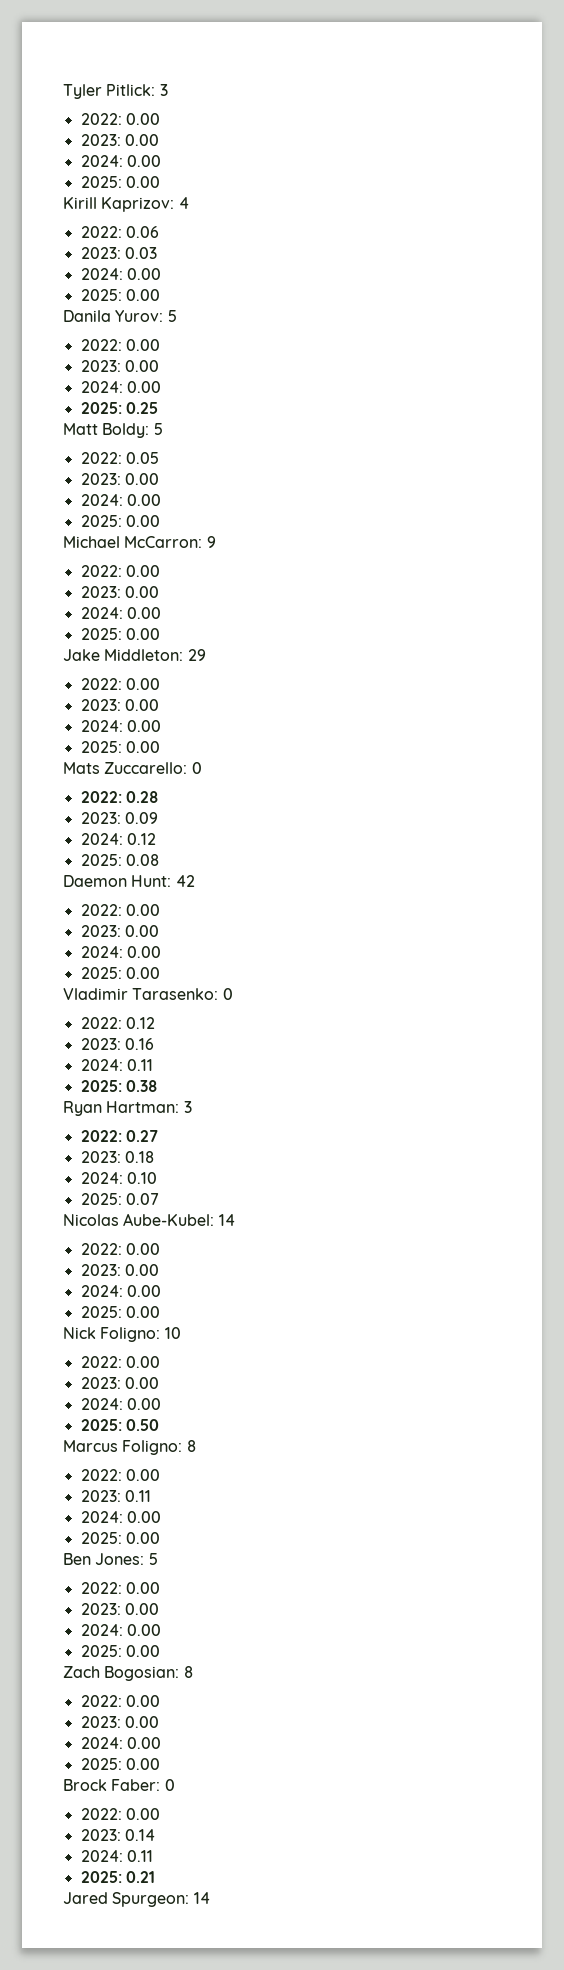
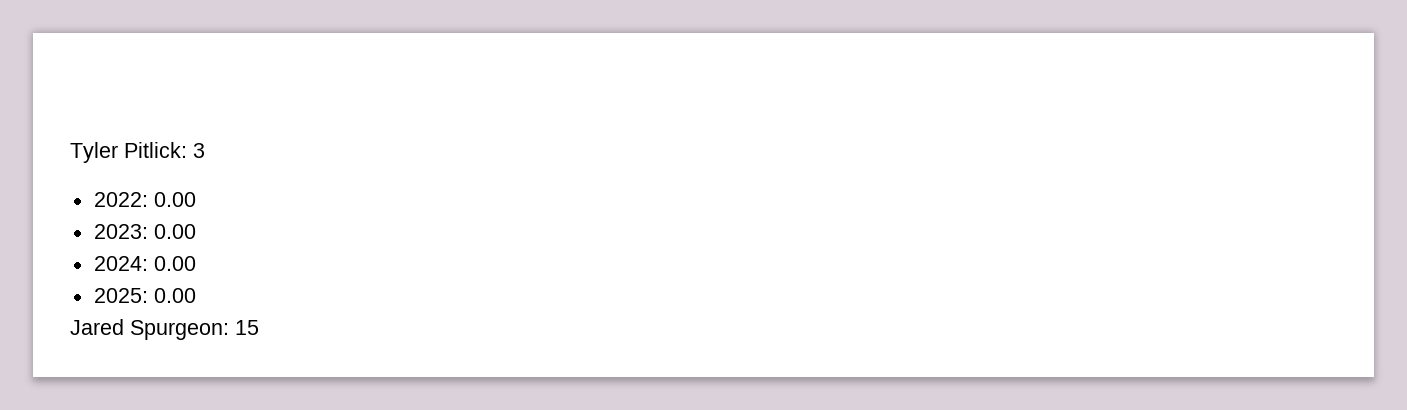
[63,197,189,212] [80,226,159,238] [80,247,157,259] [80,268,161,280] [80,289,160,301] [63,310,177,322] [80,339,160,351] [80,360,159,372] [80,381,161,393] [80,402,158,414] [63,423,163,438] [80,452,159,464] [80,473,159,485] [80,494,161,506] [80,515,160,527] [63,536,216,548] [80,565,160,577] [80,586,159,598] [80,607,161,619] [80,628,160,640] [63,649,206,661] [80,678,160,690] [80,699,159,711] [80,720,161,732] [80,741,160,753] [63,762,202,774] [80,791,158,803] [80,812,158,824] [80,833,156,845] [80,854,159,866] [63,875,195,887] [80,904,160,916] [80,925,159,937] [80,946,161,958] [80,967,160,979] [63,988,233,1000] [80,1017,155,1029] [80,1038,154,1050] [80,1059,153,1071] [80,1080,157,1092] [63,1101,192,1116] [80,1130,158,1142] [80,1151,154,1163] [80,1172,157,1184] [80,1193,159,1205] [63,1213,235,1226] [80,1243,160,1255] [80,1264,159,1276] [80,1285,161,1297] [80,1306,160,1318] [63,1327,181,1342] [80,1356,160,1368] [80,1377,159,1389] [80,1398,161,1410] [80,1419,159,1431] [63,1440,196,1455] [80,1469,160,1481] [80,1490,151,1502] [80,1511,161,1523] [80,1532,160,1544] [63,1553,158,1565] [80,1582,160,1594] [80,1603,159,1615] [80,1624,161,1636] [80,1645,160,1657] [63,1666,193,1681] [80,1695,160,1707] [80,1716,159,1728] [80,1737,161,1749] [80,1758,160,1770] [63,1779,175,1791] [80,1808,160,1820] [80,1829,155,1841] [80,1850,153,1862] [80,1871,155,1883] // Kirill Kaprizov: 4 // 2022: 0.06 // 2023: 0.03 // 2024: 0.00 // 2025: 0.00 // Danila Yurov: 5 // 2022: 0.00 // 2023: 0.00 // 2024: 0.00 // 2025: 0.25 // Matt Boldy: 5 // 2022: 0.05 // 2023: 0.00 // 2024: 0.00 // 2025: 0.00 // Michael McCarron: 9 // 2022: 0.00 // 2023: 0.00 // 2024: 0.00 // 2025: 0.00 // Jake Middleton: 29 // 2022: 0.00 // 2023: 0.00 // 2024: 0.00 // 2025: 0.00 // Mats Zuccarello: 0 // 2022: 0.28 // 2023: 0.09 // 2024: 0.12 // 2025: 0.08 // Daemon Hunt: 42 // 2022: 0.00 // 2023: 0.00 // 2024: 0.00 // 2025: 0.00 // Vladimir Tarasenko: 0 // 2022: 0.12 // 2023: 0.16 // 2024: 0.11 // 2025: 0.38 // Ryan Hartman: 3 // 2022: 0.27 // 2023: 0.18 // 2024: 0.10 // 2025: 0.07 // Nicolas Aube-Kubel: 14 // 2022: 0.00 // 2023: 0.00 // 2024: 0.00 // 2025: 0.00 // Nick Foligno: 10 // 2022: 0.00 // 2023: 0.00 // 2024: 0.00 // 2025: 0.50 // Marcus Foligno: 8 // 2022: 0.00 // 2023: 0.11 // 2024: 0.00 // 2025: 0.00 // Ben Jones: 5 // 2022: 0.00 // 2023: 0.00 // 2024: 0.00 // 2025: 0.00 // Zach Bogosian: 8 // 2022: 0.00 // 2023: 0.00 // 2024: 0.00 // 2025: 0.00 // Brock Faber: 0 // 2022: 0.00 // 2023: 0.14 // 2024: 0.11 // 2025: 0.21 -> (196, 295) none
[193,1892,210,1904] 14 -> [235,320,259,335] 15

